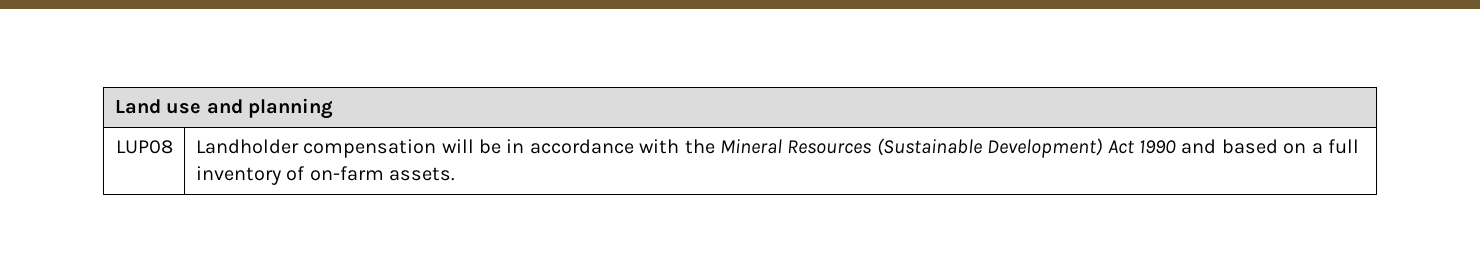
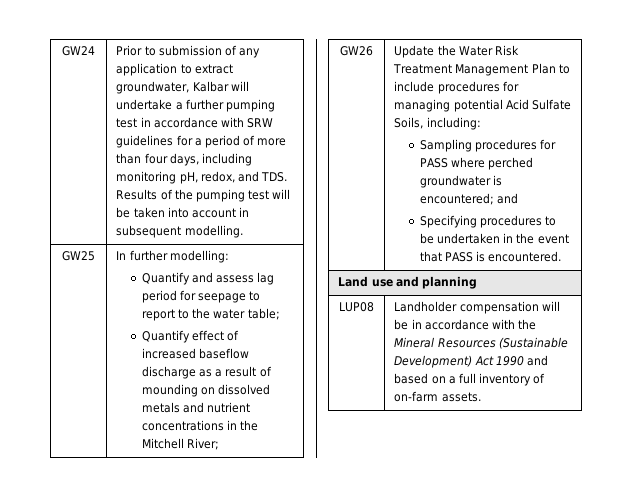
(114, 106) none -> [62,46,95,56] [116,45,261,58] [116,63,233,76] [116,81,249,94] [116,99,275,112] [116,117,274,128] [116,135,287,148] [116,153,252,166] [116,171,288,184] [116,189,291,202] [116,207,250,218] [116,225,243,238] [62,251,95,261] [116,250,229,263] [141,272,275,285] [141,290,261,303] [141,308,280,321] [141,330,240,343] [141,348,249,359] [141,366,272,379] [141,384,271,397] [141,402,251,413] [141,420,259,431] [141,438,219,450] [340,46,373,56] [394,45,519,58] [393,63,570,76] [394,81,519,94] [394,99,571,112] [394,117,481,130] [419,139,557,152] [419,157,534,170] [419,175,502,188] [419,193,518,205] [419,215,557,228] [419,233,569,244] [419,251,562,262] GW24 | Prior to submission of any application to extract groundwater, Kalbar will undertake a further pumping test in accordance with SRW guidelines for a period of more than four days, including monitoring pH, redox, and TDS. Results of the pumping test will be taken into account in subsequent modelling. // GW25 | In further modelling: // Quantify and assess lag period for seepage to report to the water table; // Quantify effect of increased baseflow discharge as a result of mounding on dissolved metals and nutrient concentrations in the Mitchell River; // GW26 | Update the Water Risk Treatment Management Plan to include procedures for managing potential Acid Sulfate Soils, including: // Sampling procedures for PASS where perched groundwater is encountered; and // Specifying procedures to be undertaken in the event that PASS is encountered. //

